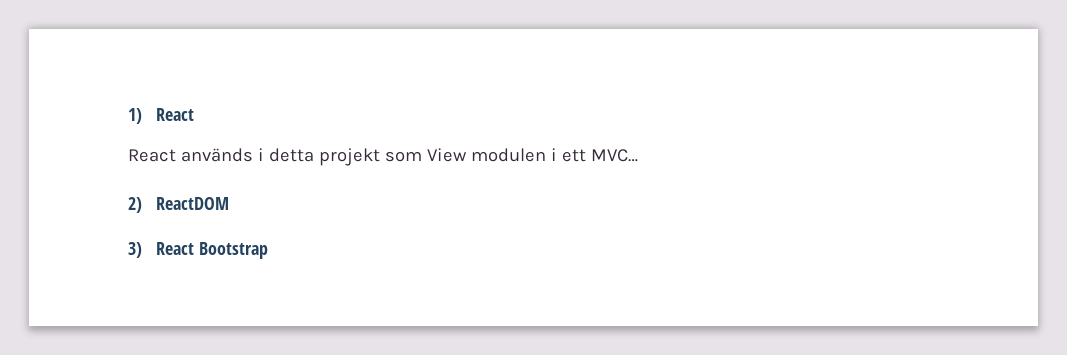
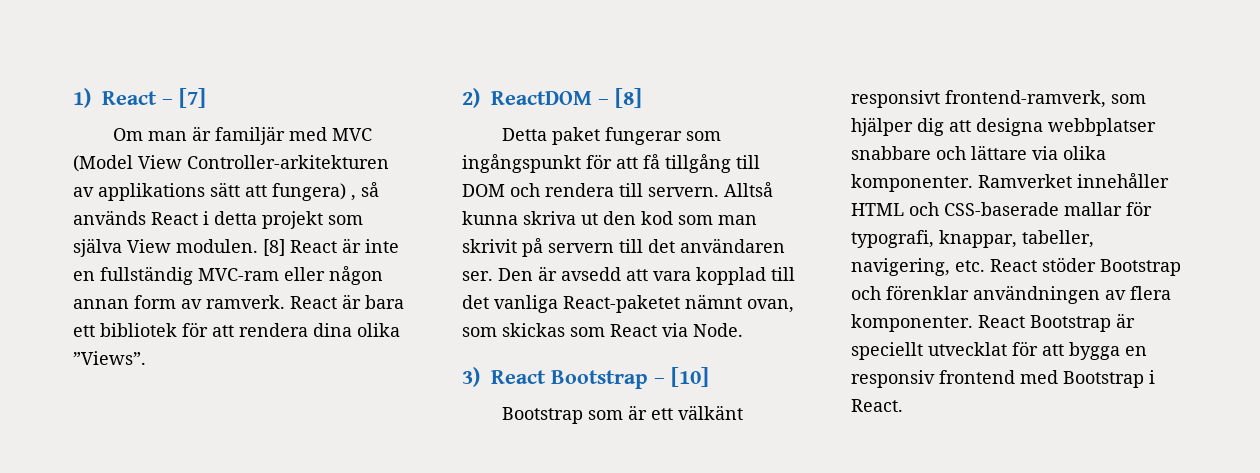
[128,148,638,166] [128,197,229,213] [128,242,268,259] // React används i detta projekt som View modulen i ett MVC… // 2) ReactDOM // 3) React Bootstrap -> [161,88,206,108] [112,126,372,145] [73,155,389,172] [73,182,379,201] [73,210,363,229] [73,238,399,257] [73,266,383,285] [73,294,404,309] [73,322,400,337] [73,351,146,365] [462,88,642,108] [501,127,721,145] [462,154,760,173] [462,182,773,197] [462,211,757,225] [462,238,785,257] [462,266,795,285] [462,294,794,313] [462,323,743,337] [462,367,709,389] [501,405,743,424] [851,90,1146,108] [851,117,1156,136] [851,145,1106,160] [851,173,1169,192] [851,201,1152,216] [851,230,1094,248] [851,257,1181,276] [851,285,1171,304] [851,313,1135,332] [851,341,1147,360] [851,370,1155,388] [851,399,903,412] – [7] // Om man är familjär med MVC (Model View Controller-arkitekturen av applikations sätt att fungera) , så används React i detta projekt som själva View modulen. [8] React är inte en fullständig MVC-ram eller någon annan form av ramverk. React är bara ett bibliotek för att rendera dina olika ”Views”. // 2) ReactDOM – [8] // Detta paket fungerar som ingångspunkt för att få tillgång till DOM och rendera till servern. Alltså kunna skriva ut den kod som man skrivit på servern till det användaren ser. Den är avsedd att vara kopplad till det vanliga React-paketet nämnt ovan, som skickas som React via Node. // 3) React Bootstrap – [10] // Bootstrap som är ett välkänt responsivt frontend-ramverk, som hjälper dig att designa webbplatser snabbare och lättare via olika komponenter. Ramverket innehåller HTML och CSS-baserade mallar för typografi, knappar, tabeller, navigering, etc. React stöder Bootstrap och förenklar användningen av flera komponenter. React Bootstrap är speciellt utvecklat för att bygga en responsiv frontend med Bootstrap i React.

